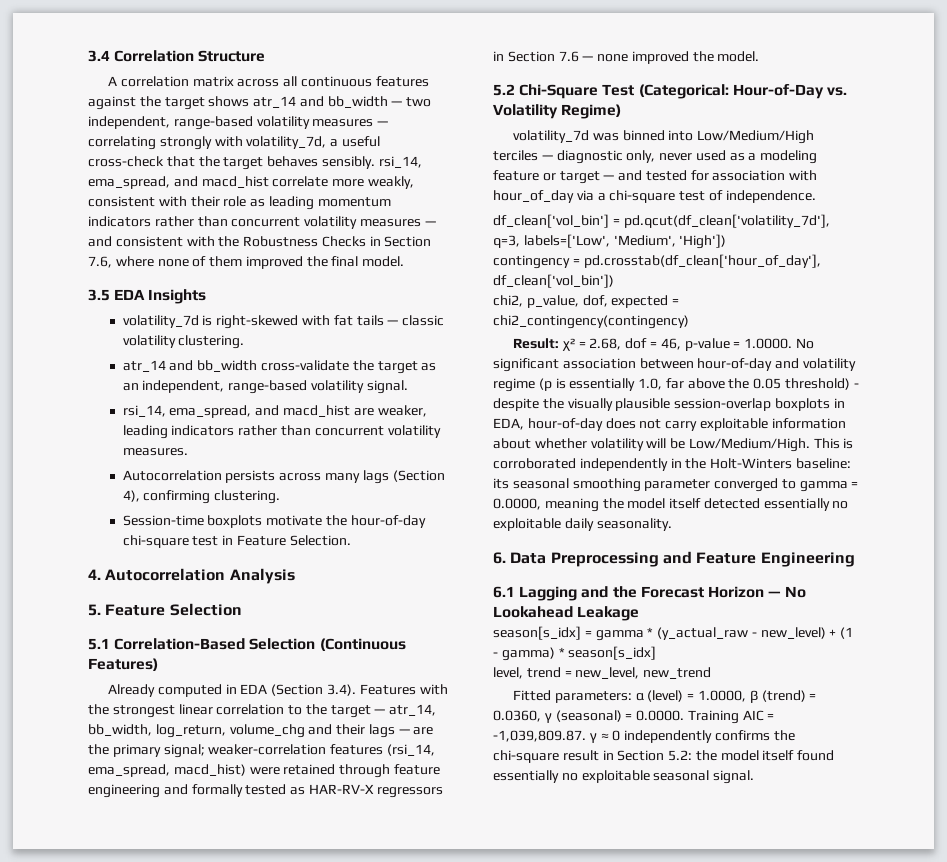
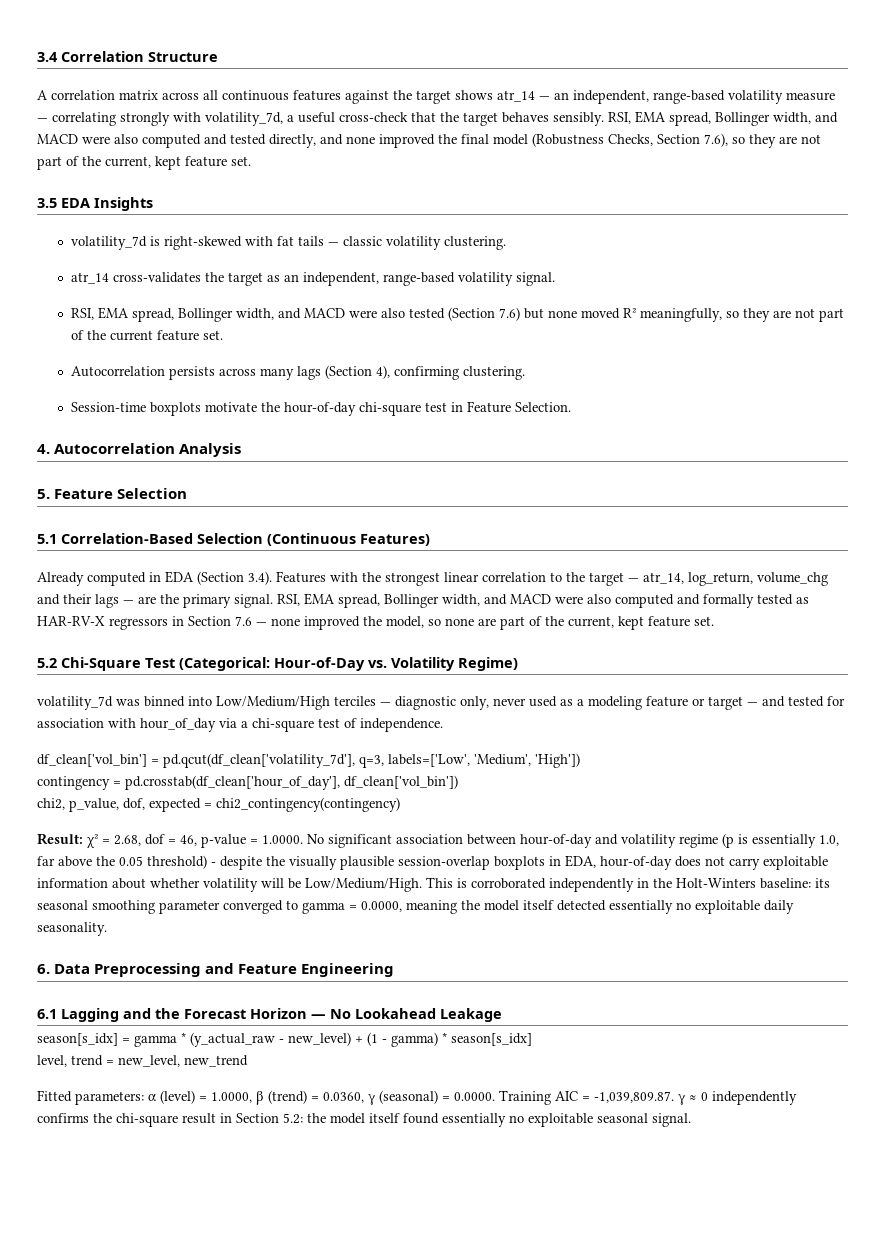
[299,96,432,108] [88,116,374,130] and bb_width — two independent, range-based volatility measures -> [539,90,835,104] — an independent, range-based volatility measure
[378,156,422,168] [88,176,414,189] [88,196,391,210] [88,216,436,229] [88,236,432,247] [88,256,405,269] rsi_14, ema_spread, and macd_hist correlate more weakly, consistent with their role as leading momentum indicators rather than concurrent volatility measures — and consistent with the Robustness Checks in Section 7.6, where none of them improved the final model. -> [608,111,838,126] [37,133,821,148] [37,156,251,170] RSI, EMA spread, Bollinger width, and MACD were also computed and tested directly, and none improved the final model (Robustness Checks, Section 7.6), so they are not part of the current, kept feature set.
[169,360,349,372] and bb_width cross-validate -> [112,272,201,283] cross-validates
[122,405,427,418] [122,425,441,439] [122,448,188,456] rsi_14, ema_spread, and macd_hist are weaker, leading indicators rather than concurrent volatility measures. -> [70,307,844,322] [70,330,223,341] RSI, EMA spread, Bollinger width, and MACD were also tested (Section 7.6) but none moved R² meaningfully, so they are not part of the current feature set.
[88,724,152,736] bb_width, -> (684, 578) none
[163,744,435,758] [88,764,440,778] [88,784,160,798] signal; weaker-correlation features (rsi_14, ema_spread, macd_hist) were retained through feature engineering -> [234,593,674,608] signal. RSI, EMA spread, Bollinger width, and MACD were also computed
[717,51,760,62] model. -> [386,616,714,630] model, so none are part of the current, kept feature set.

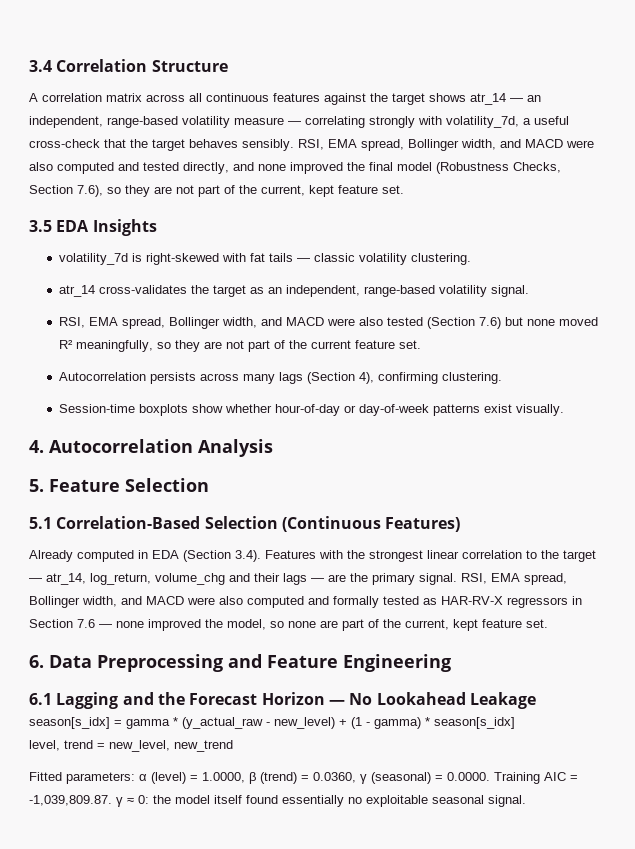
[204,401,571,416] motivate the hour-of-day chi-square test in Feature Selection. -> [191,404,564,416] show whether hour-of-day or day-of-week patterns exist visually.
[37,657,518,671] [37,696,845,710] [37,718,443,732] [37,753,580,768] [37,775,458,790] [37,797,400,812] [37,833,839,849] [37,855,828,870] [37,877,830,892] [37,900,794,914] [37,922,107,936] // 5.2 Chi-Square Test (Categorical: Hour-of-Day vs. Volatility Regime) // volatility_7d was binned into Low/Medium/High terciles — diagnostic only, never used as a modeling feature or target — and tested for association with hour_of_day via a chi-square test of independence. // df_clean['vol_bin'] = pd.qcut(df_clean['volatility_7d'], q=3, labels=['Low', 'Medium', 'High']) // contingency = pd.crosstab(df_clean['hour_of_day'], df_clean['vol_bin']) // chi2, p_value, dof, expected = chi2_contingency(contingency) // Result: χ² = 2.68, dof = 46, p-value = 1.0000. No significant association between hour-of-day and volatility regime (p is essentially 1.0, far above the 0.05 threshold) - despite the visually plausible session-overlap boxplots in EDA, hour-of-day does not carry exploitable information about whether volatility will be Low/Medium/High. This is corroborated independently in the Holt-Winters baseline: its seasonal smoothing parameter converged to gamma = 0.0000, meaning the model itself detected essentially no exploitable daily seasonality. -> (548, 623) none
[701,1091,797,1105] [37,1113,303,1127] 0 independently confirms the chi-square result in Section 5.2: -> [138,795,149,804] 0:

